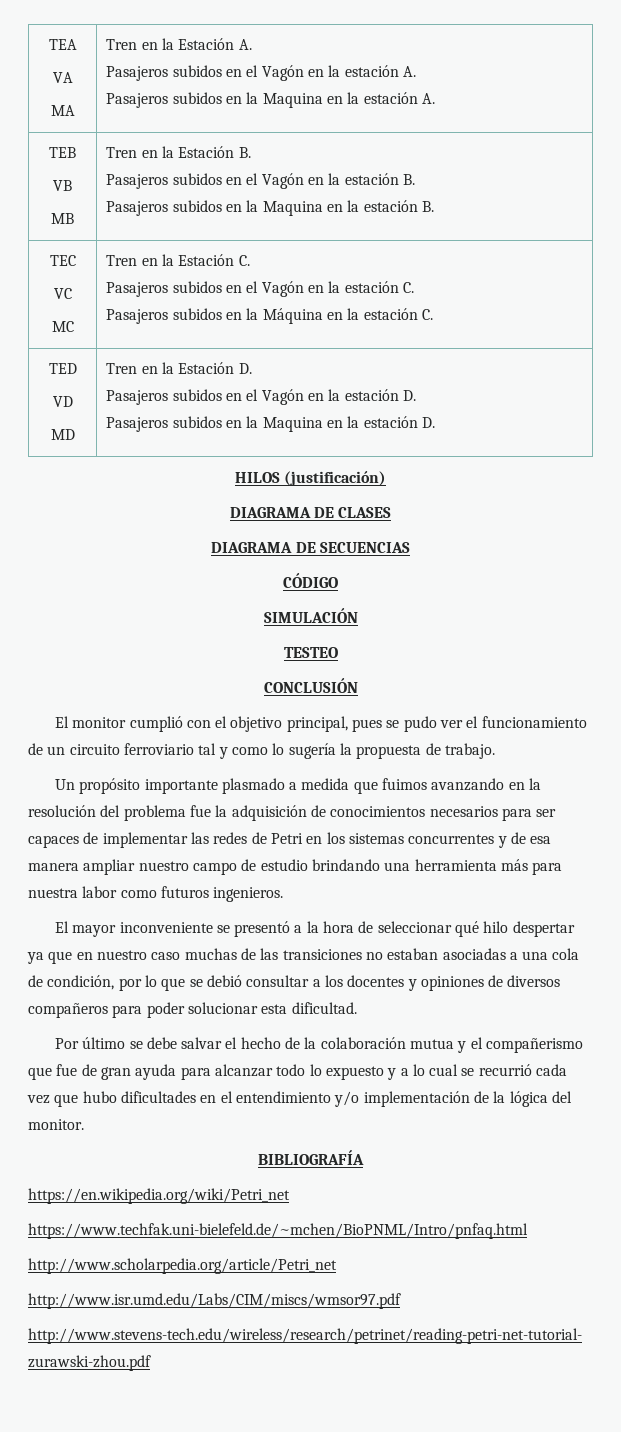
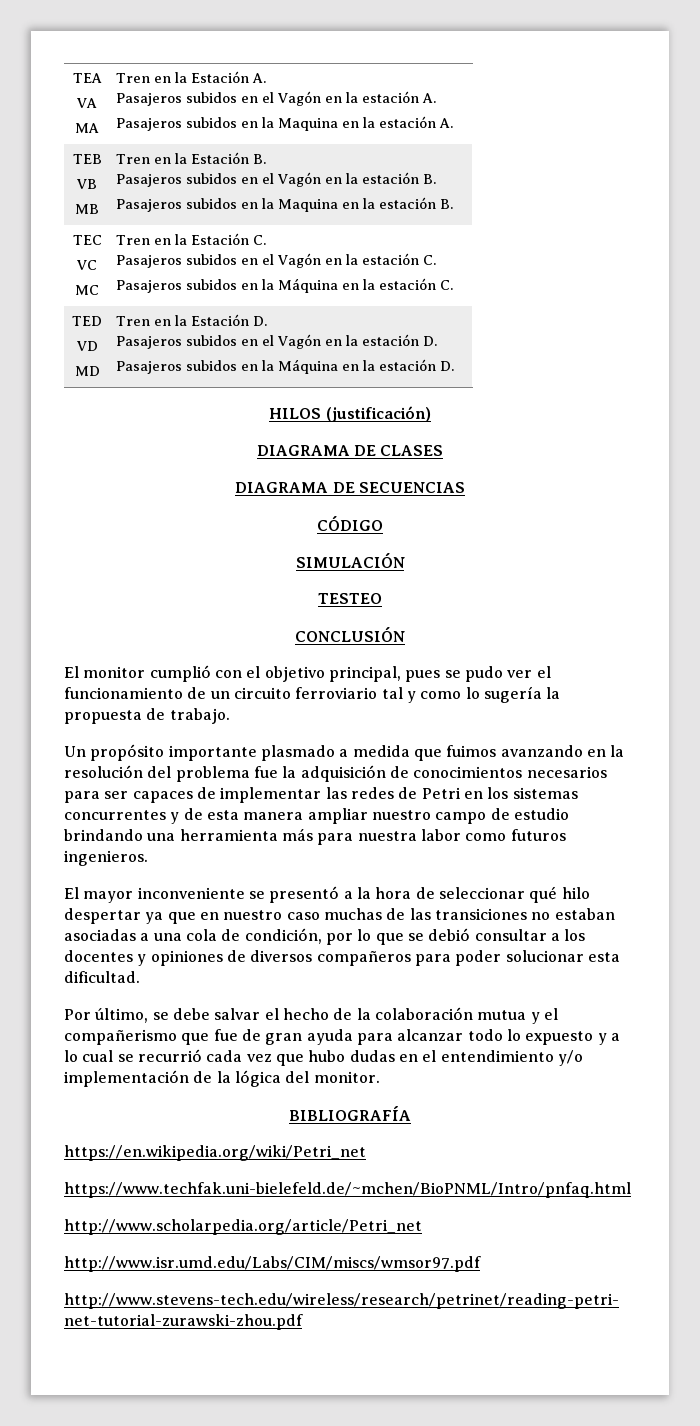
[262,417,323,432] Maquina -> [278,359,339,374] Máquina
[530,836,552,844] esa -> [206,810,239,820] esta
[82,1037,126,1049] último -> [94,1008,149,1023] último,
[120,1091,196,1103] dificultades -> [349,1050,395,1062] dudas

